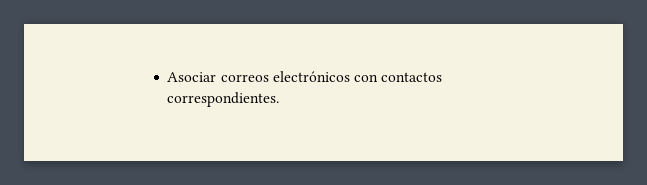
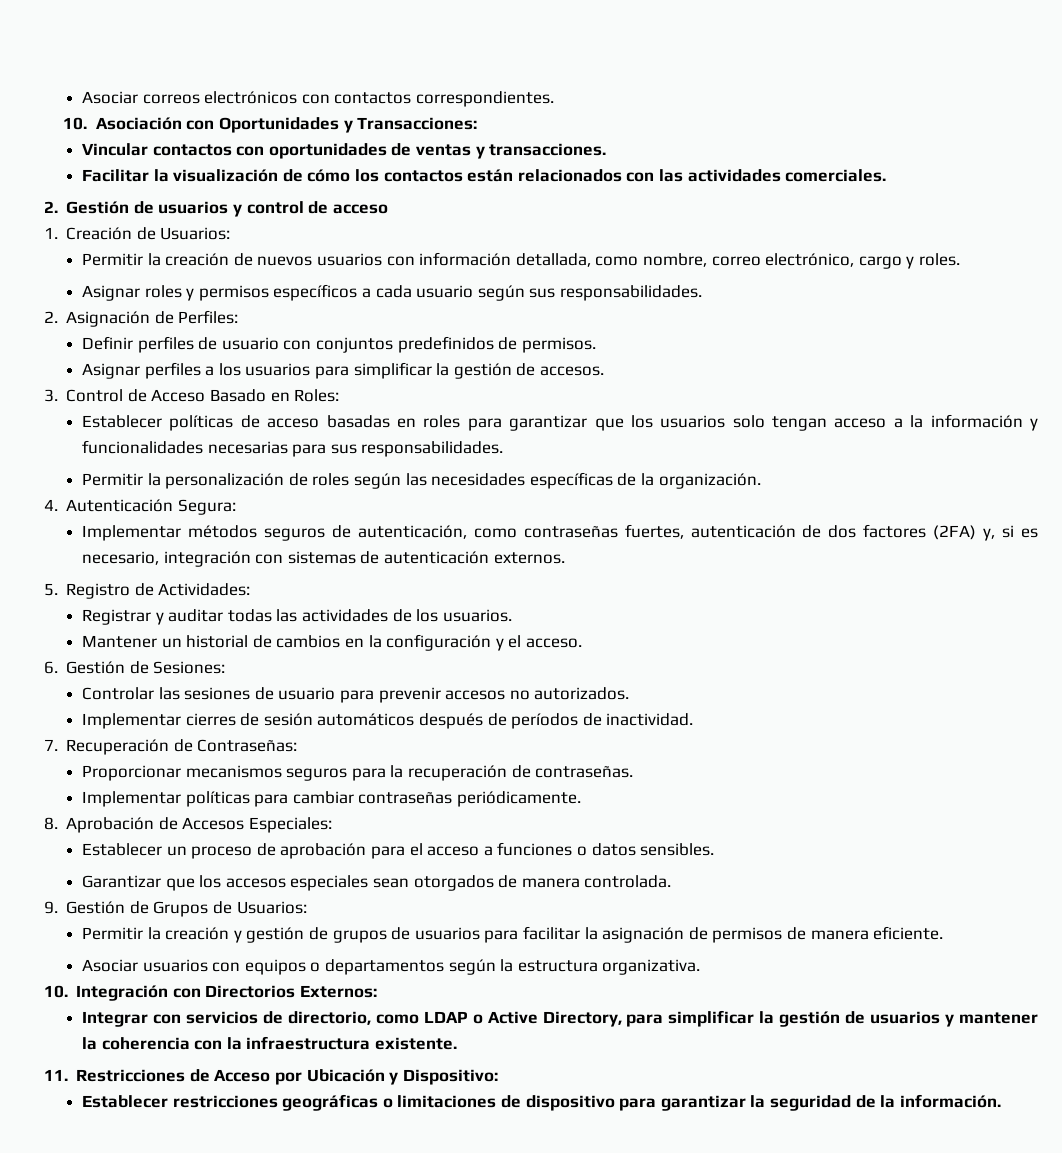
(280, 99) none -> [63,117,478,133] [82,143,607,159] [82,169,887,182] [43,201,388,217] [43,227,231,240] [82,252,960,269] [82,284,702,301] [43,310,239,327] [82,336,596,353] [82,362,604,379] [43,389,340,402] [82,414,1038,431] [82,440,504,457] [82,472,761,489] [43,499,236,515] [82,524,1039,541] [82,551,565,567] [43,583,251,599] [82,609,512,625] [82,634,582,651] [43,661,226,674] [82,687,630,703] [82,713,694,729] [43,739,298,755] [82,765,634,781] [82,791,582,807] [43,817,332,833] [82,842,715,859] [82,875,672,891] [43,901,307,917] [82,926,944,943] [82,959,701,975] [43,985,377,1001] [82,1010,1039,1027] [82,1036,458,1050] [43,1069,498,1085] [82,1094,1001,1111] // 10. Asociación con Oportunidades y Transacciones: // Vincular contactos con oportunidades de ventas y transacciones. // Facilitar la visualización de cómo los contactos están relacionados con las actividades comerciales. // 2. Gestión de usuarios y control de acceso // 1. Creación de Usuarios: // Permitir la creación de nuevos usuarios con información detallada, como nombre, correo electrónico, cargo y roles. // Asignar roles y permisos específicos a cada usuario según sus responsabilidades. // 2. Asignación de Perfiles: // Definir perfiles de usuario con conjuntos predefinidos de permisos. // Asignar perfiles a los usuarios para simplificar la gestión de accesos. // 3. Control de Acceso Basado en Roles: // Establecer políticas de acceso basadas en roles para garantizar que los usuarios solo tengan acceso a la información y funcionalidades necesarias para sus responsabilidades. // Permitir la personalización de roles según las necesidades específicas de la organización. // 4. Autenticación Segura: // Implementar métodos seguros de autenticación, como contraseñas fuertes, autenticación de dos factores (2FA) y, si es necesario, integración con sistemas de autenticación externos. // 5. Registro de Actividades: // Registrar y auditar todas las actividades de los usuarios. // Mantener un historial de cambios en la configuración y el acceso. // 6. Gestión de Sesiones: // Controlar las sesiones de usuario para prevenir accesos no autorizados. // Implementar cierres de sesión automáticos después de períodos de inactividad. // 7. Recuperación de Contraseñas: // Proporcionar mecanismos seguros para la recuperación de contraseñas. // Implementar políticas para cambiar contraseñas periódicamente. // 8. Aprobación de Accesos Especiales: // Establecer un proceso de aprobación para el acceso a funciones o datos sensibles. // Garantizar que los accesos especiales sean otorgados de manera controlada. // 9. Gestión de Grupos de Usuarios: // Permitir la creación y gestión de grupos de usuarios para facilitar la asignación de permisos de manera eficiente. // Asociar usuarios con equipos o departamentos según la estructura organizativa. // 10. Integración con Directorios Externos: // Integrar con servicios de directorio, como LDAP o Active Directory, para simplificar la gestión de usuarios y mantener la coherencia con la infraestructura existente. // 11. Restricciones de Acceso por Ubicación y Dispositivo: // Establecer restricciones geográficas o limitaciones de dispositivo para garantizar la seguridad de la información.

